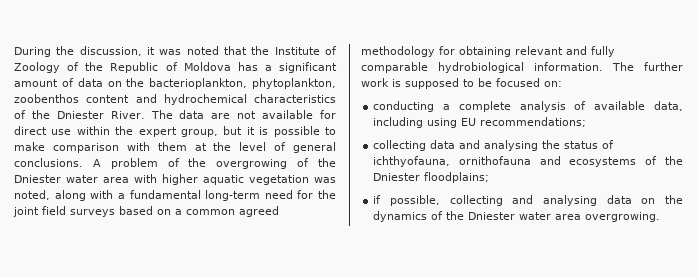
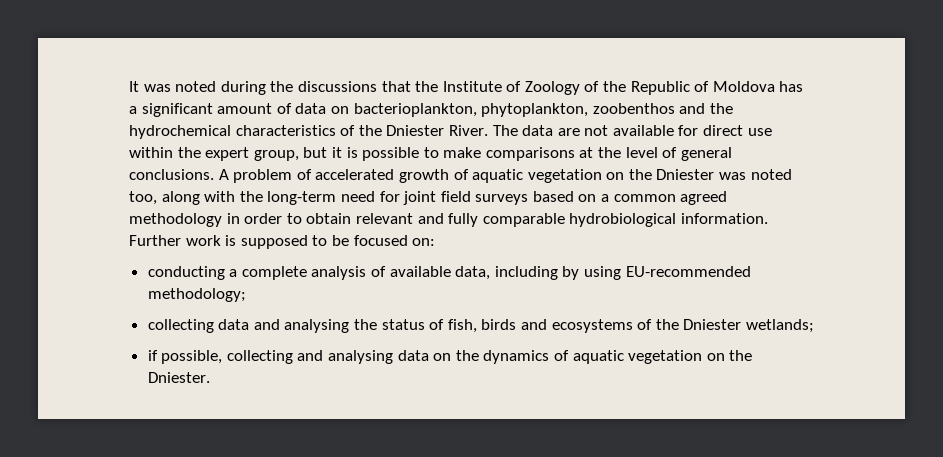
[14,46,219,57] During the discussion, it was noted -> [129,81,377,95] It was noted during the discussions
[126,78,145,87] the -> (349, 110) none
[86,94,157,103] content and -> [679,103,733,114] and the
[52,142,187,153] comparison with them -> [485,147,575,161] comparisons
[188,158,336,169] [14,174,336,185] [14,190,201,201] the overgrowing of the Dniester water area with higher aquatic vegetation was noted, along with a fundamental -> [315,169,792,183] [129,191,263,205] accelerated growth of aquatic vegetation on the Dniester was noted too, along with the
[318,190,336,199] the -> (400, 196) none
[439,46,511,57] for obtaining -> [226,213,352,224] in order to obtain
[612,62,683,71] The further -> [129,235,181,246] Further
[427,117,587,128] using EU recommendations; -> [562,266,751,280] [147,288,246,302] by using EU-recommended methodology;
[373,156,531,167] ichthyofauna, ornithofauna -> [447,319,517,333] fish, birds
[424,172,490,183] floodplains; -> [745,319,814,333] wetlands;
[446,211,661,222] the Dniester water area overgrowing. -> [572,350,753,364] [147,372,210,383] aquatic vegetation on the Dniester.

